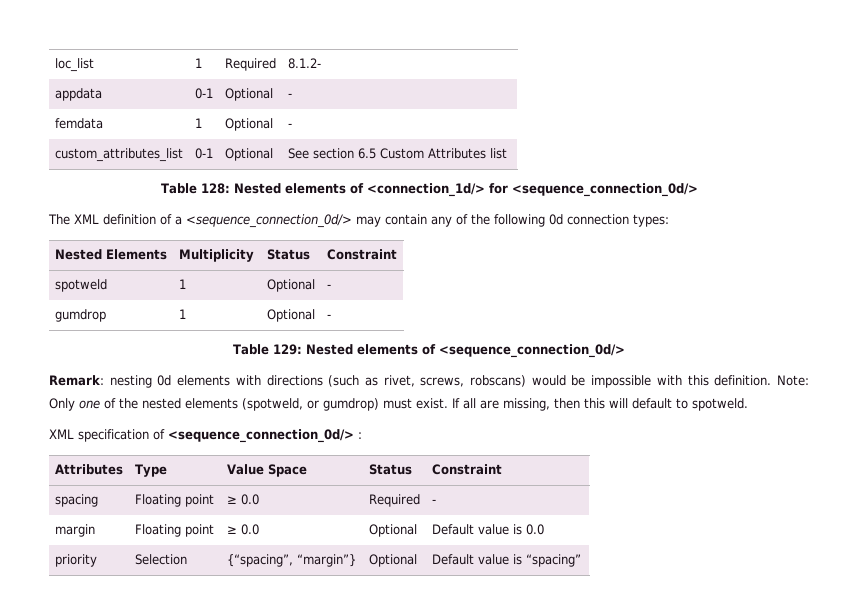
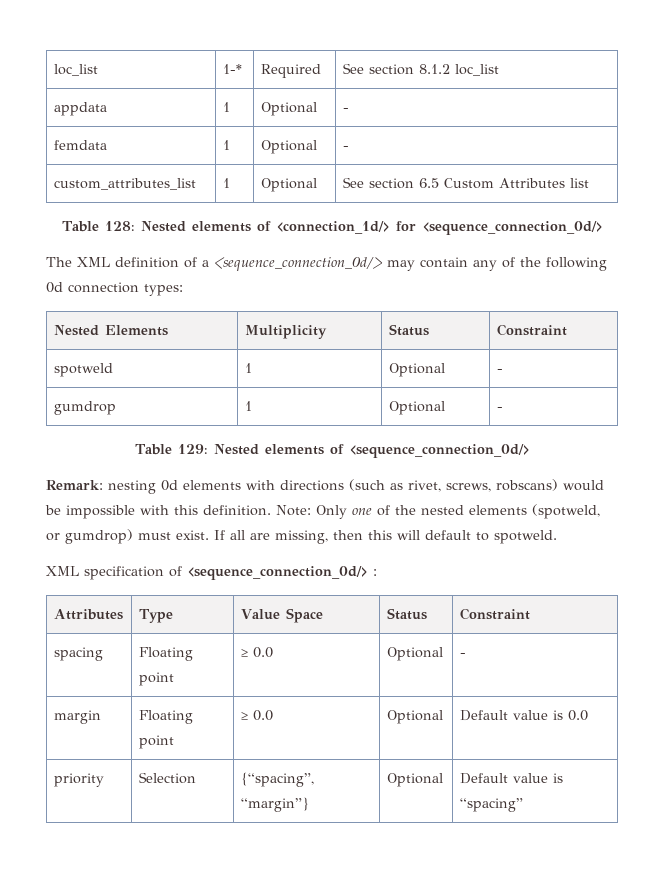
[194,58,202,68] [224,58,276,71] [287,58,321,69] 1 | Required | 8.1.2- -> [222,64,242,74] [260,64,321,78] [342,63,499,76] 1-* | Required | See section 8.1.2 loc_list
[194,88,213,99] 0-1 -> [222,102,230,112] 1
[194,148,213,159] 0-1 -> [222,178,230,188] 1
[368,494,420,507] Required -> [386,647,443,661] Optional

